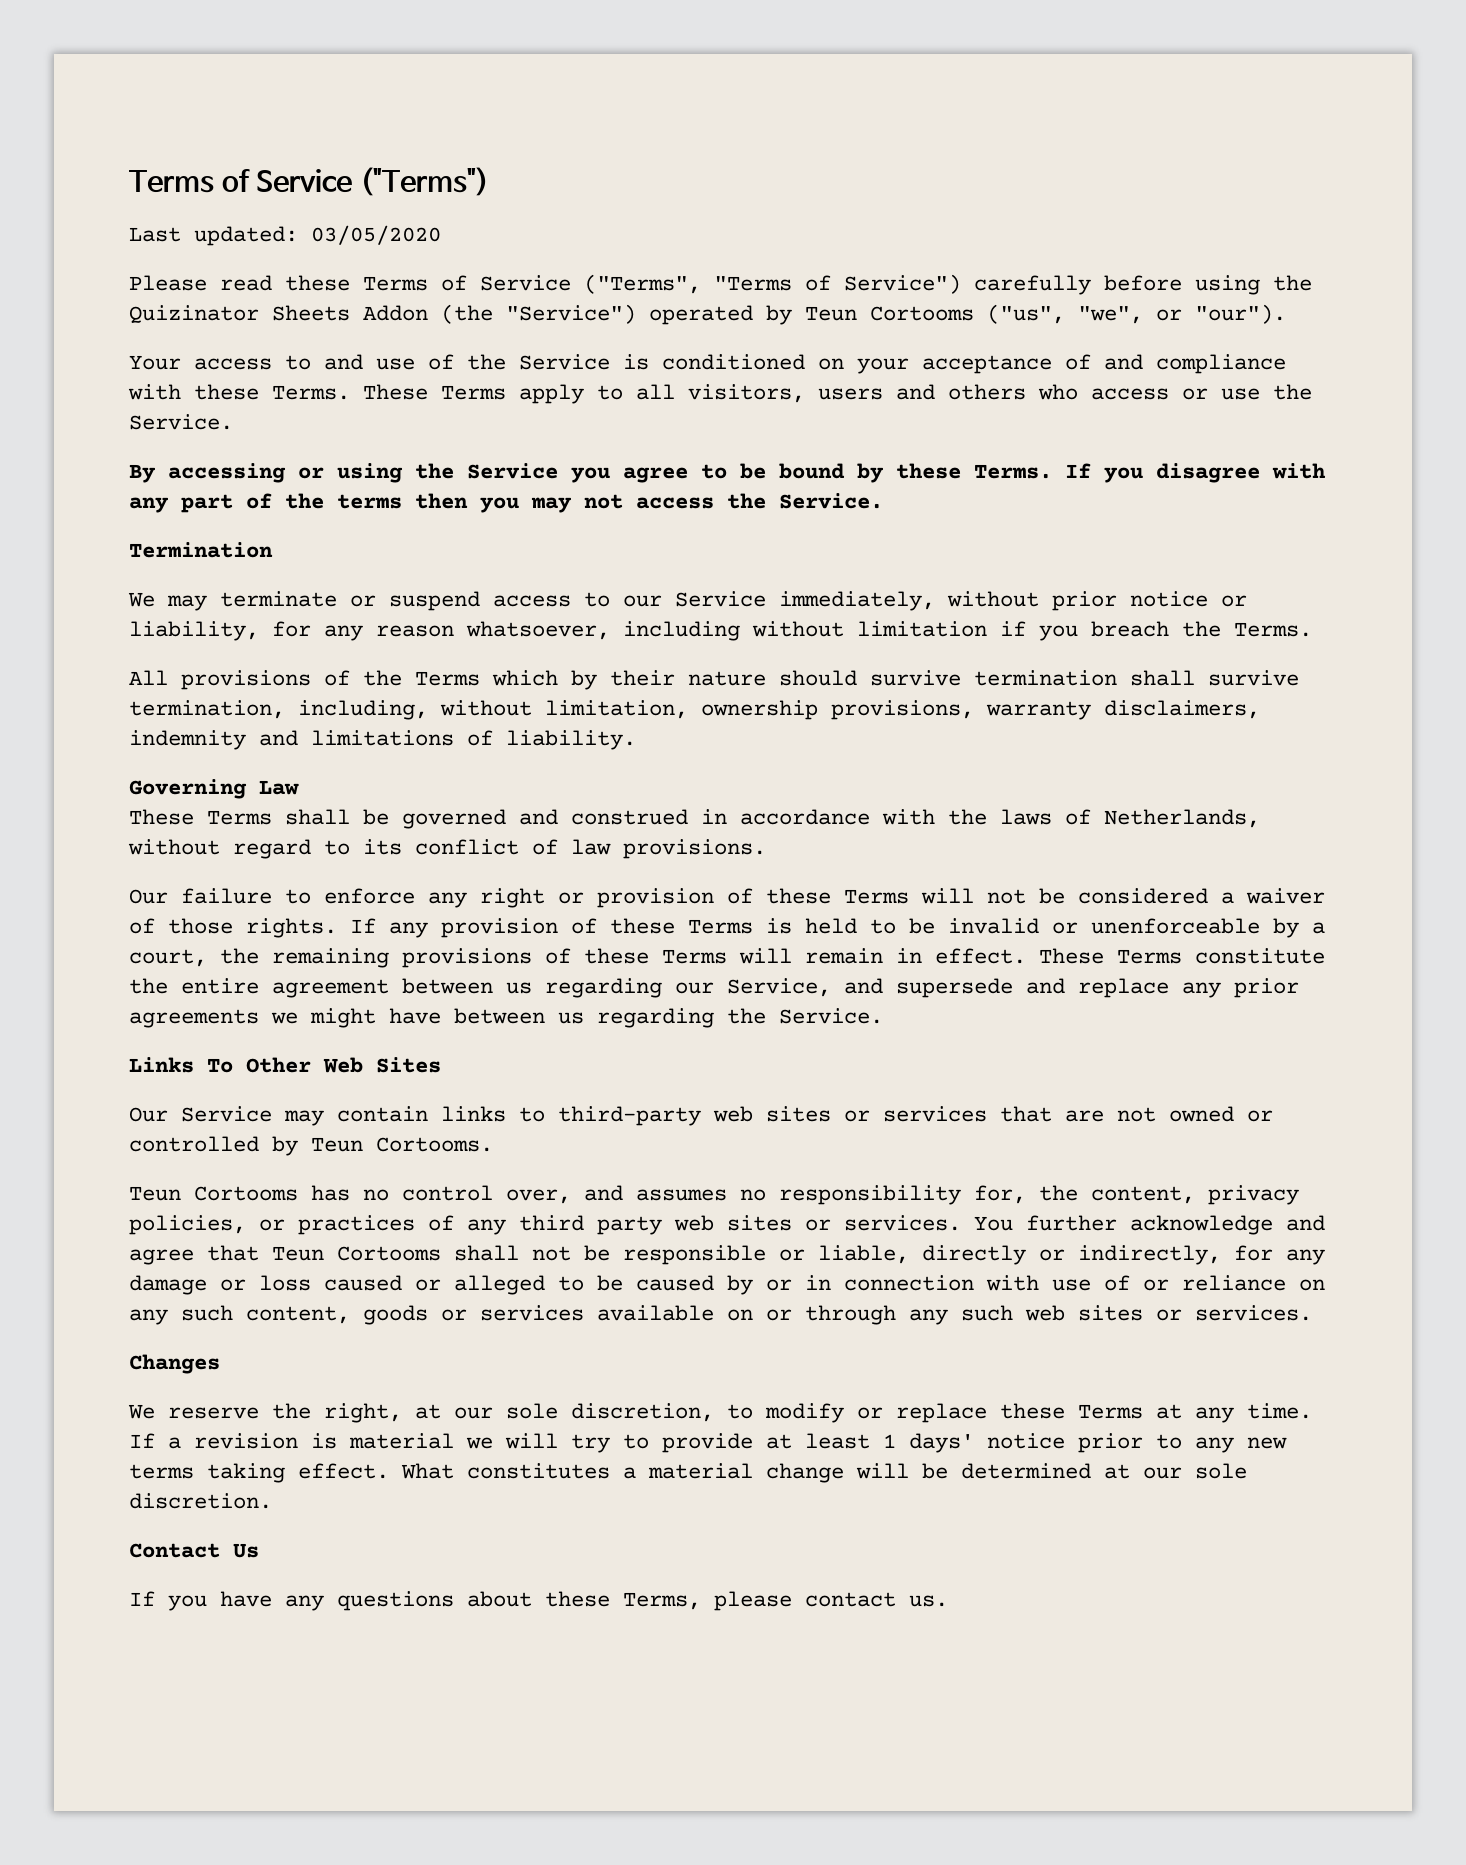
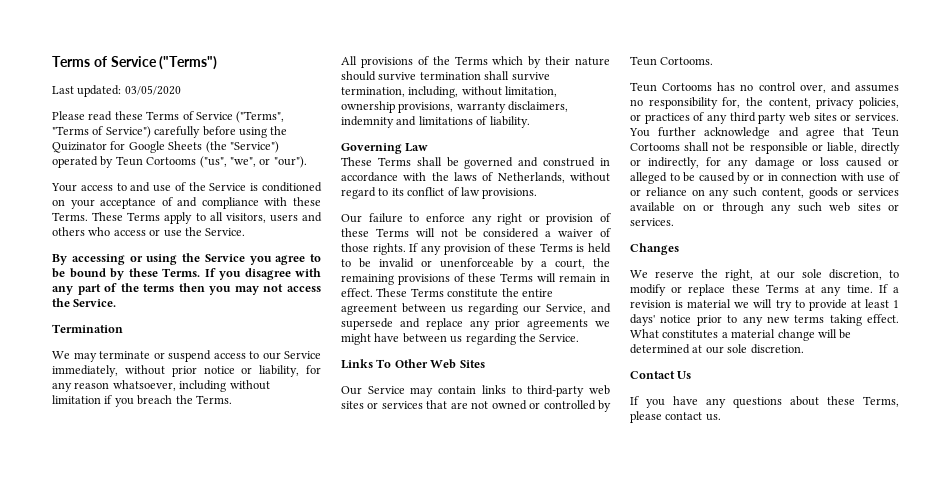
[272,305,428,321] Sheets Addon -> [110,141,203,153] for Google Sheets

